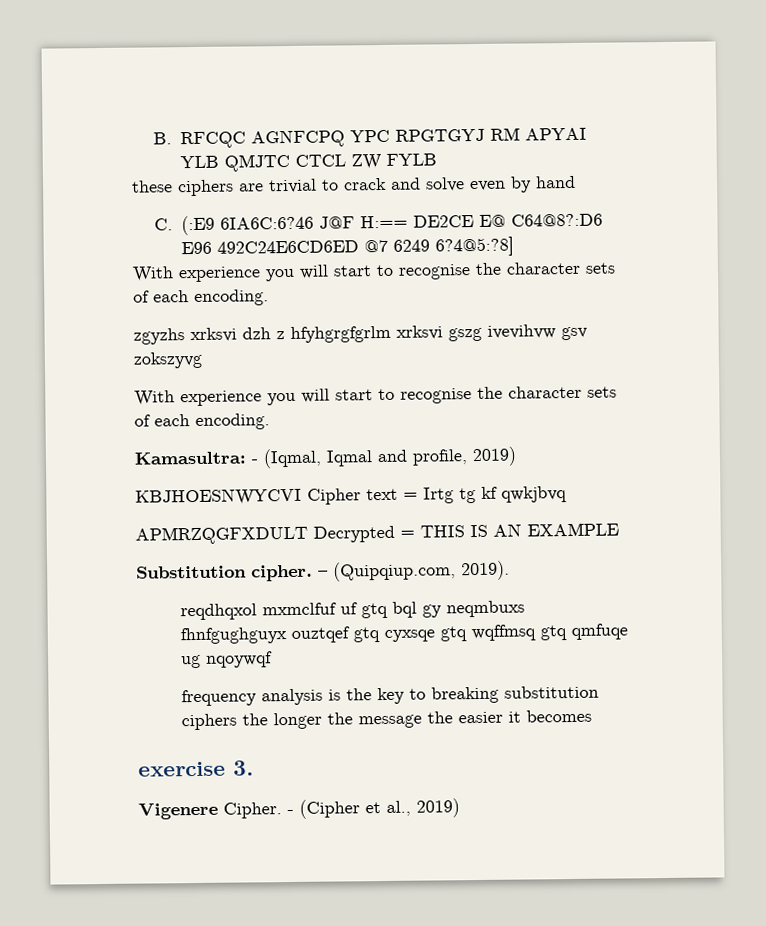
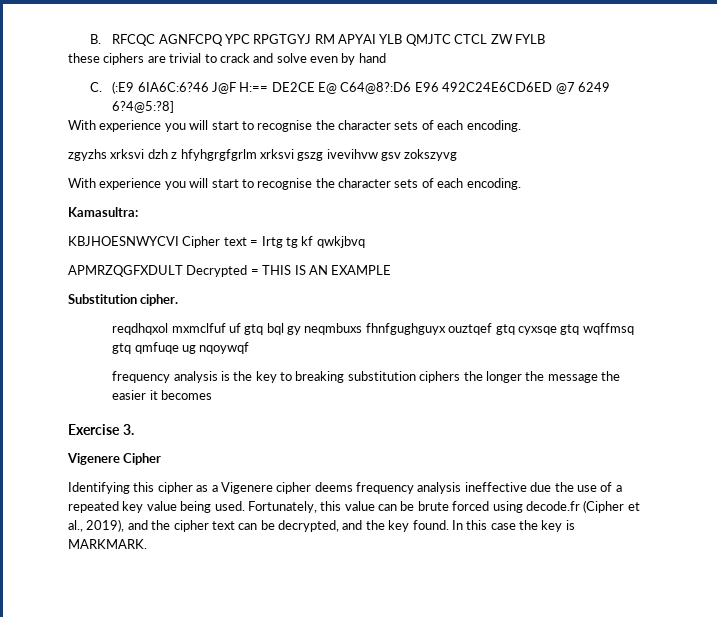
[251,446,517,469] - (Iqmal, Iqmal and profile, 2019) -> (138, 212) none
[318,560,510,582] – (Quipqiup.com, 2019). -> (179, 300) none
[138,761,226,777] exercise -> [68,424,120,435] Exercise
[223,798,460,819] Cipher. - (Cipher et al., 2019) -> [123,453,162,465] [68,482,622,494] [68,500,640,513] [68,519,575,532] [68,539,147,549] Cipher // Identifying this cipher as a Vigenere cipher deems frequency analysis ineffective due the use of a repeated key value being used. Fortunately, this value can be brute forced using decode.fr (Cipher et al., 2019), and the cipher text can be decrypted, and the key found. In this case the key is MARKMARK.

